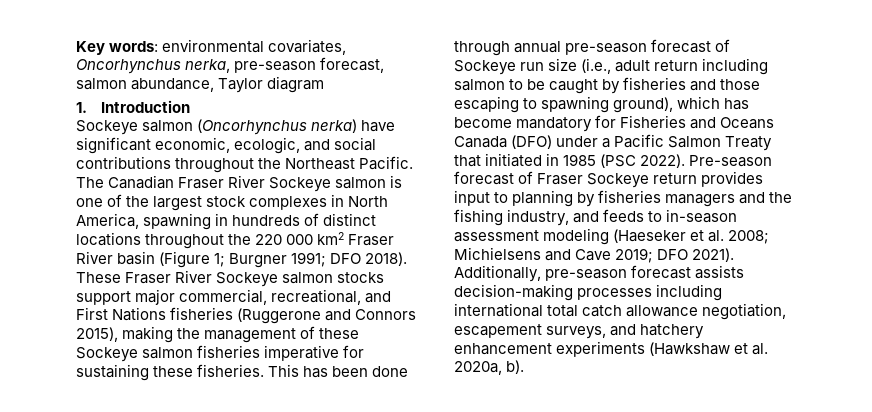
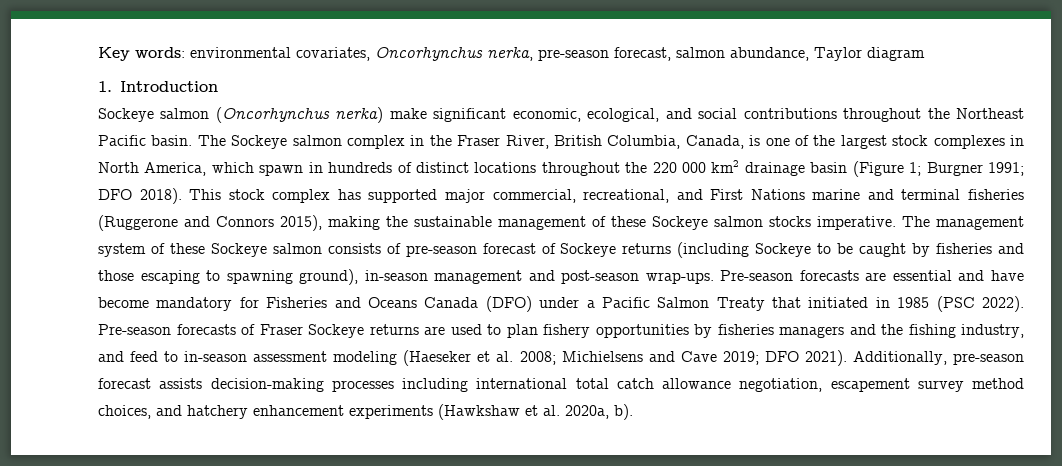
[361,120,396,132] have -> [389,108,427,119] make
[234,137,301,154] ecologic, -> [587,108,660,122] ecological,
[359,156,414,170] [76,175,387,192] Pacific. The Canadian Fraser River Sockeye salmon -> [98,135,744,149] Pacific basin. The Sockeye salmon complex in the Fraser River, British Columbia, Canada,
[143,213,212,230] spawning -> [211,162,304,176] which spawn
[348,234,395,246] [76,251,113,264] Fraser River -> [744,162,805,176] drainage
[76,270,385,287] [76,291,131,305] These Fraser River Sockeye salmon stocks support -> [189,189,438,203] This stock complex has supported
(167, 314) none -> [812,189,961,200] marine and terminal
(201, 333) none -> [414,216,492,227] sustainable
[197,345,365,361] [76,364,409,381] [454,39,731,56] [454,58,769,75] [454,79,505,91] fisheries imperative for sustaining these fisheries. This has been done through annual pre-season forecast of Sockeye run size (i.e., adult return including salmon -> [769,216,1024,230] [98,242,812,258] stocks imperative. The management system of these Sockeye salmon consists of pre-season forecast of Sockeye returns (including Sockeye
[677,96,750,110] which has -> [364,270,1024,284] in-season management and post-season wrap-ups. Pre-season forecasts are essential and have
[454,171,514,185] forecast -> [176,324,236,335] forecasts
[653,171,764,187] [454,190,574,207] return provides input to planning -> [369,324,689,338] returns are used to plan fishery opportunities
[603,209,645,222] feeds -> [130,351,159,362] feed
[546,326,607,339] surveys, -> [917,378,1024,392] [98,405,151,419] survey method choices,

